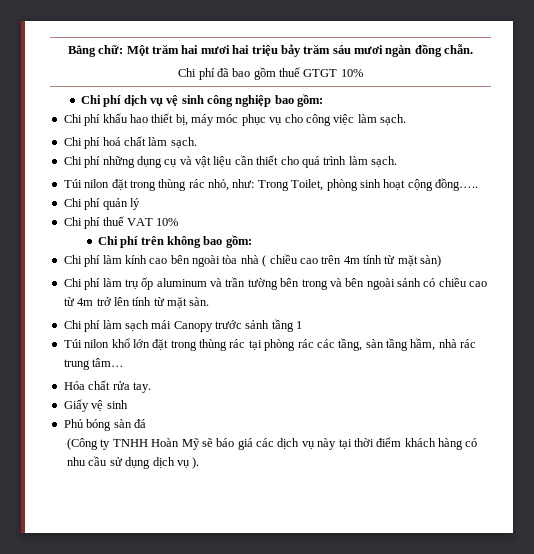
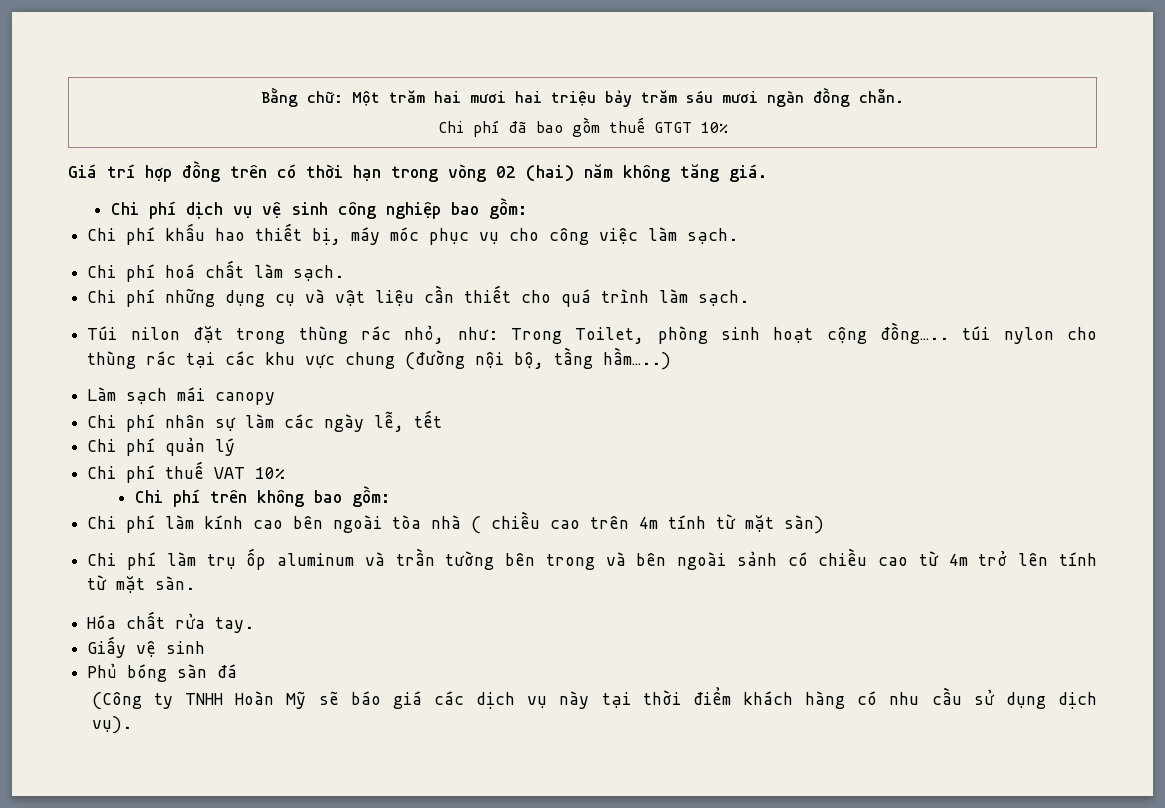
(363, 73) none -> [68,161,767,182] // Giá trí hợp đồng trên có thời hạn trong vòng 02 (hai) năm không tăng giá.
(478, 184) none -> [962,326,1098,344] [87,347,672,370] [87,387,276,405] [87,410,443,432] túi nylon cho thùng rác tại các khu vực chung (đường nội bộ, tầng hầm…..) // Làm sạch mái canopy // Chi phí nhân sự làm các ngày lễ, tết
[63,319,303,332] [63,338,477,351] [63,358,125,370] // Chi phí làm sạch mái Canopy trước sảnh tầng 1 // Túi nilon khổ lớn đặt trong thùng rác tại phòng rác các tầng, sàn tầng hầm, nhà rác trung tâm… -> (196, 583) none
[176,457,200,469] vụ ). -> [91,716,132,734] vụ).

